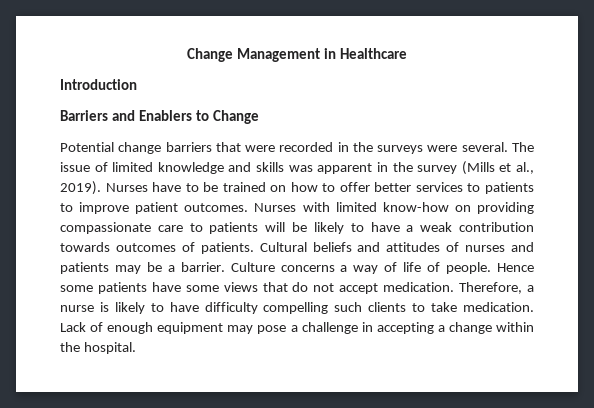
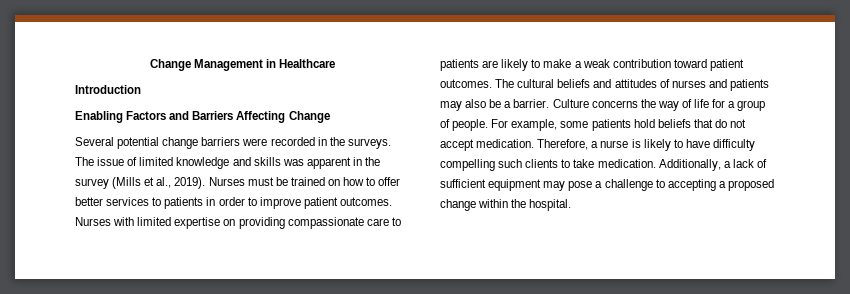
[60,110,209,121] Barriers and Enablers to -> [75,111,286,123] Enabling Factors and Barriers Affecting
[60,142,114,152] Potential -> [75,137,160,149] Several potential
[215,142,241,152] that -> (241, 141) none
[377,142,508,154] surveys were several. -> [347,138,391,149] surveys.
[152,182,199,192] have to -> [247,177,274,186] must
(535, 188) none -> [206,197,245,206] in order
[382,202,449,212] know-how -> [174,217,221,229] expertise
[265,222,400,234] will be likely to have -> [482,59,572,71] are likely to make
[60,242,307,254] towards outcomes of patients. Cultural -> [673,59,744,71] [440,79,555,88] toward patient outcomes. The cultural
(141, 269) none -> [465,99,487,108] also
[340,265,348,272] a -> [640,99,656,108] the
[427,262,534,274] [60,282,258,294] of people. Hence some patients have some views -> [712,99,766,111] [440,119,691,131] for a group of people. For example, some patients hold beliefs
[60,322,154,334] Lack of enough -> [658,159,767,171] [440,179,486,188] Additionally, a lack of sufficient
[361,322,373,332] in -> [655,179,665,188] to
(445, 328) none -> [727,179,774,191] proposed

